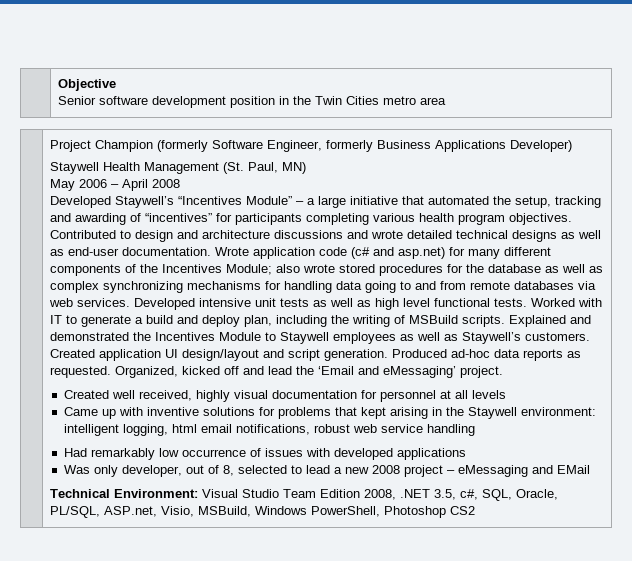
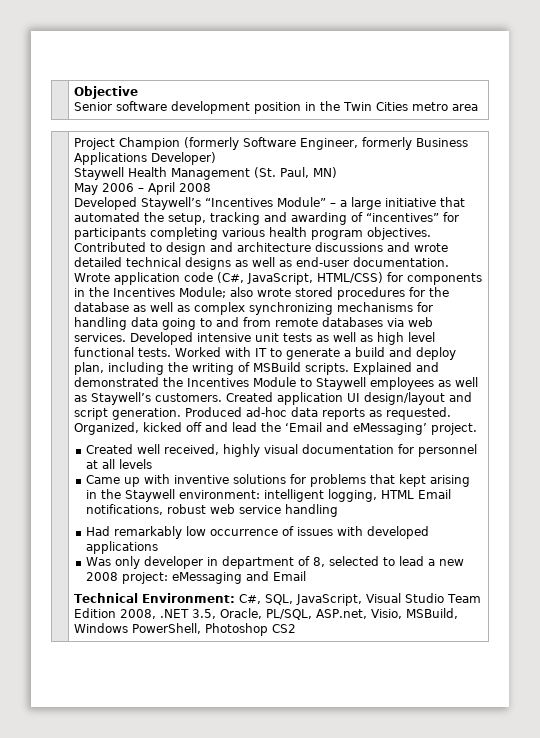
[350,247,551,259] [49,264,136,276] (c# and asp.net) for many different components of -> [216,272,482,285] [73,288,85,297] (C#, JavaScript, HTML/CSS) for components in
[171,424,232,433] html email -> [381,489,452,499] HTML Email
[121,465,204,477] developer, out -> [144,556,295,569] developer in department
[403,465,455,477] project – -> [122,572,169,584] project:
[556,465,590,474] EMail -> [273,571,307,581] Email
(198, 493) none -> [238,594,362,606] C#, SQL, JavaScript,
[459,489,512,501] c#, SQL, -> (216, 614) none

